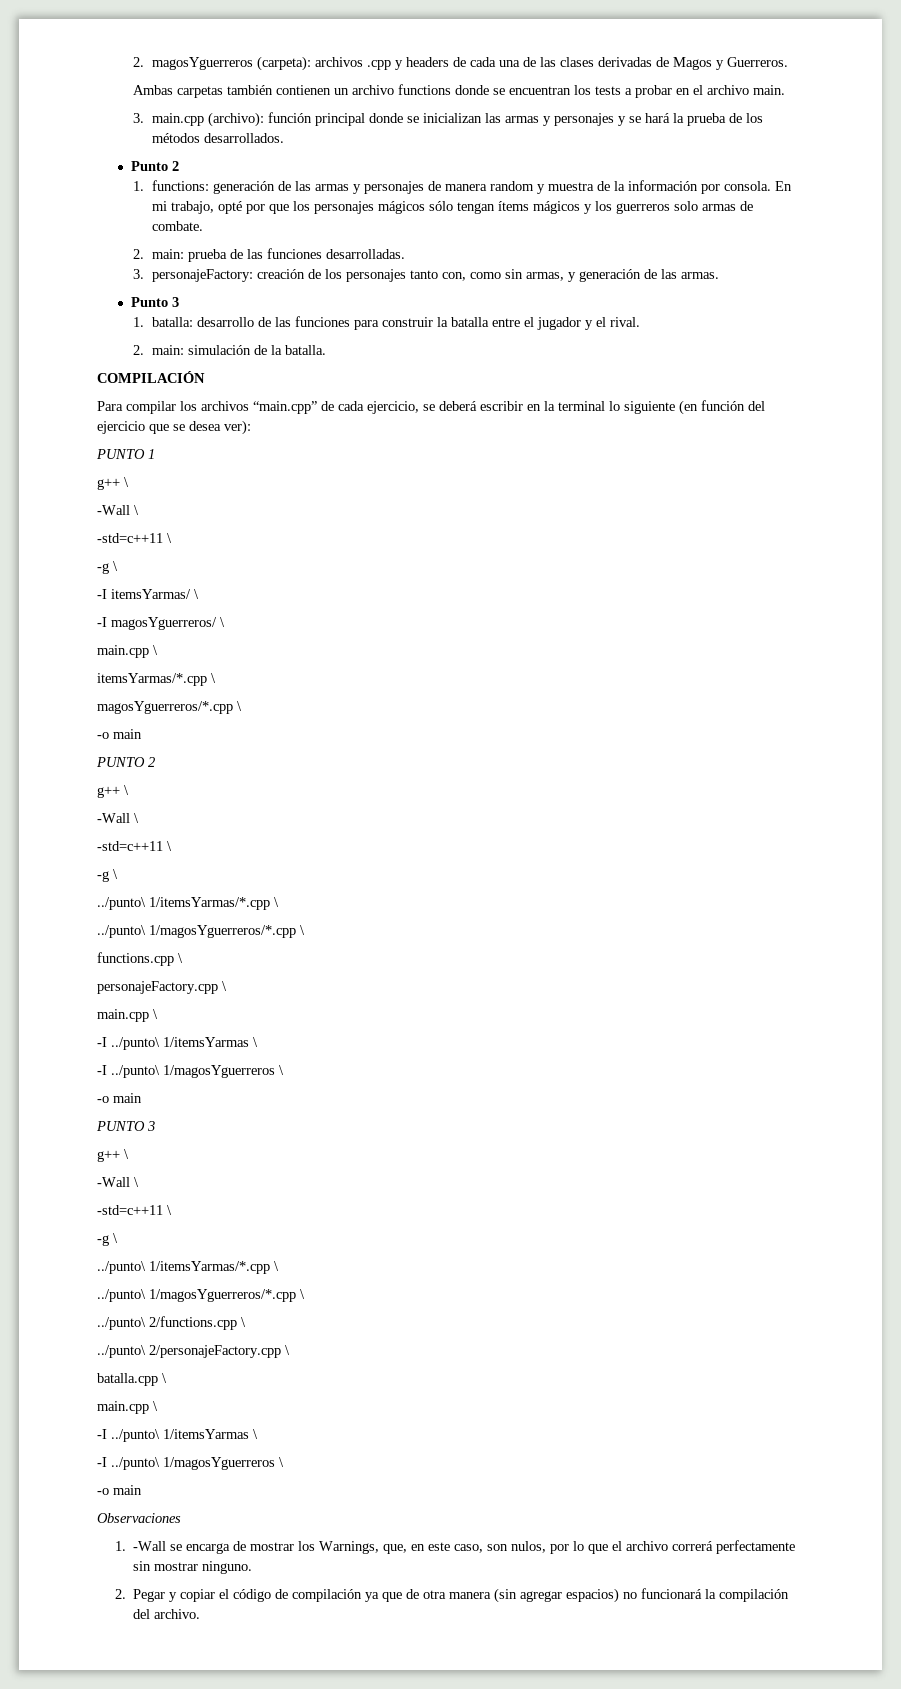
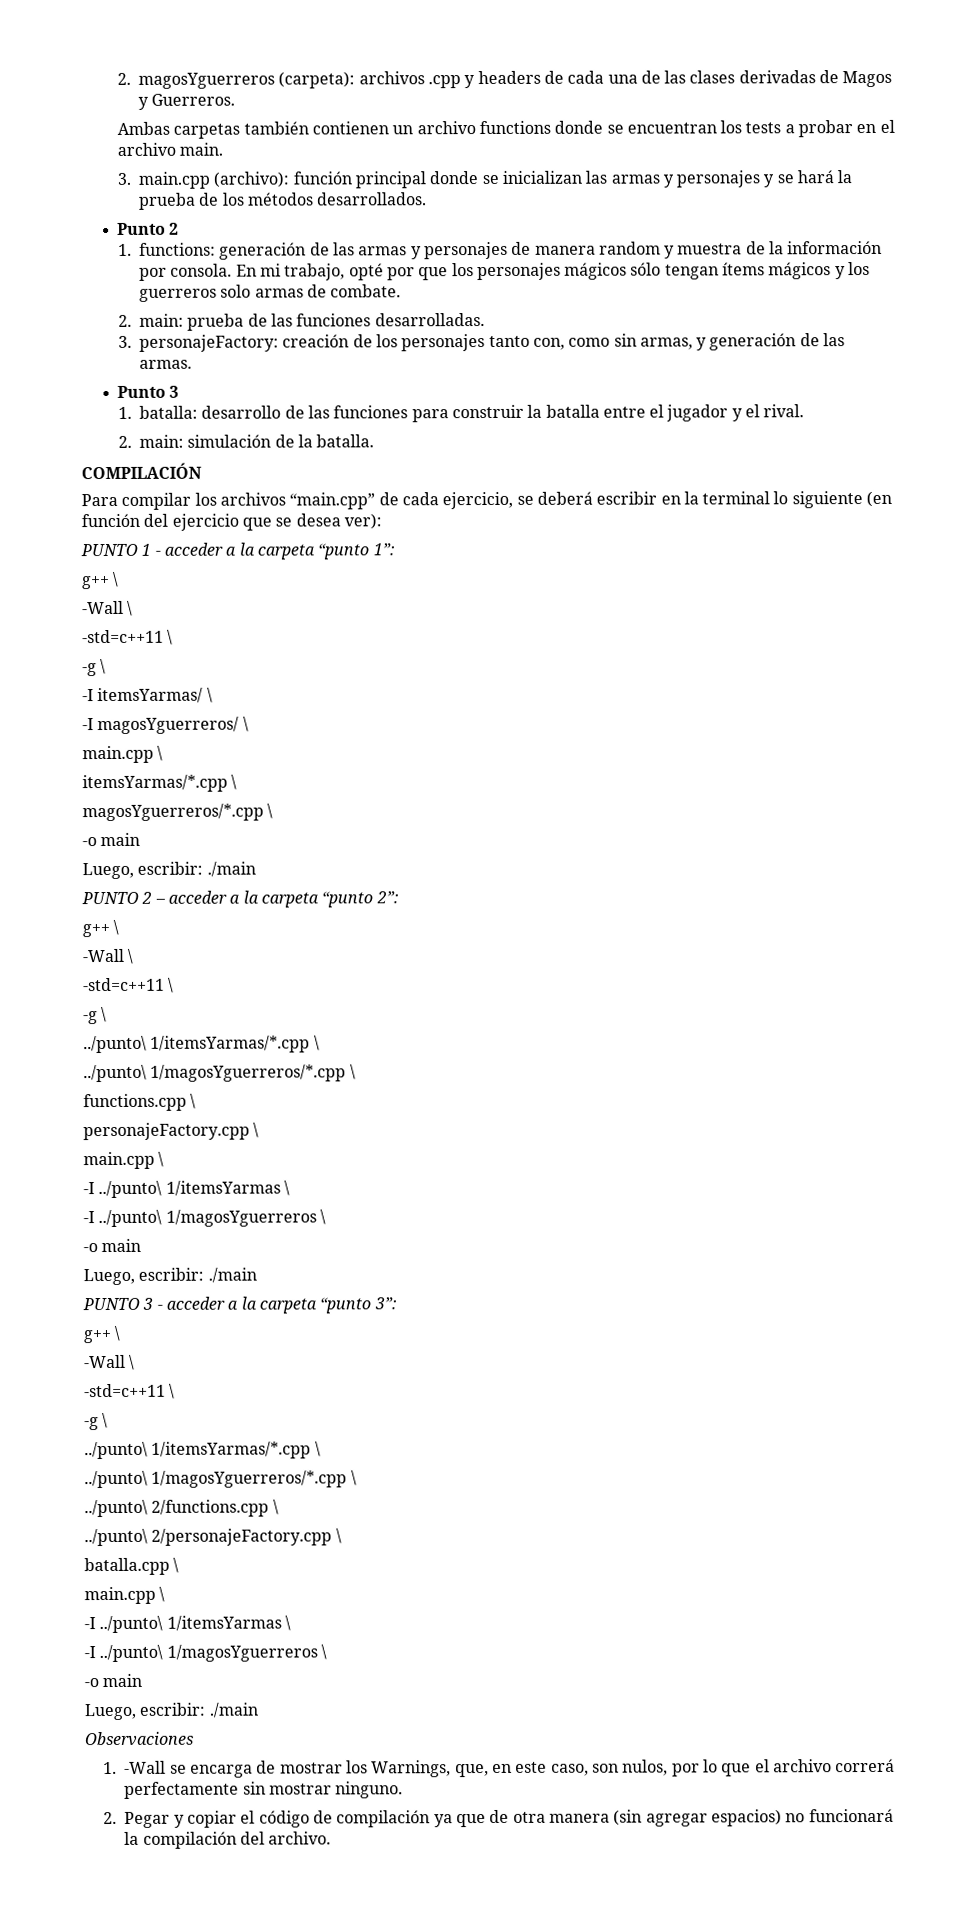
(155, 454) none -> [154,542,395,560] - acceder a la carpeta “punto 1”:
(142, 734) none -> [82,861,256,880] // Luego, escribir: ./main
(155, 762) none -> [154,890,399,908] – acceder a la carpeta “punto 2”:
(142, 1098) none -> [83,1267,257,1286] // Luego, escribir: ./main
(155, 1126) none -> [156,1296,397,1314] - acceder a la carpeta “punto 3”:
(142, 1490) none -> [84,1702,258,1721] // Luego, escribir: ./main

